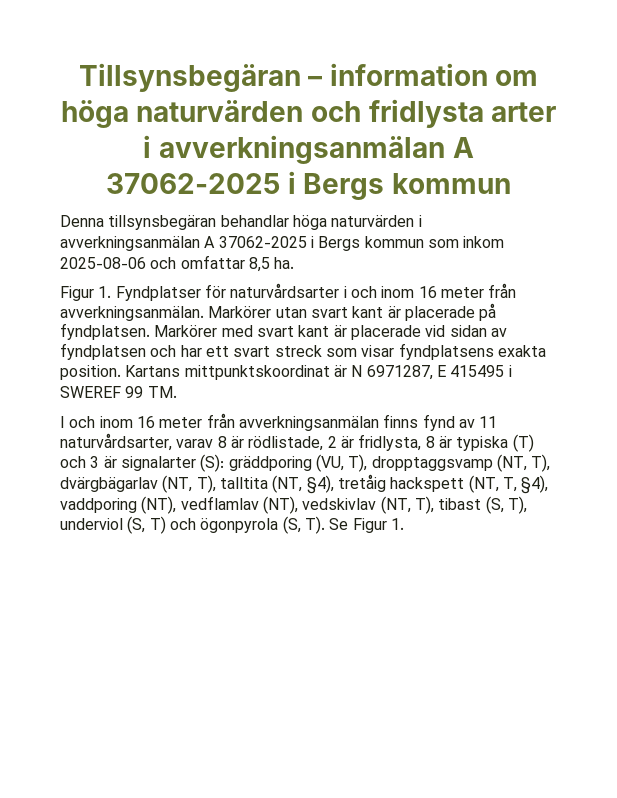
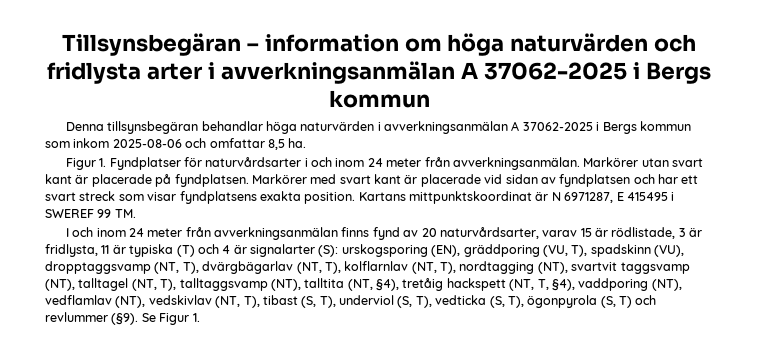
[418,286,437,298] 16 -> [367,158,383,167] 24
[136,416,155,428] 16 -> [128,228,144,237] 24
[479,416,498,428] 11 -> [421,228,437,237] 20
[217,436,227,448] 8 -> [580,228,592,237] 15
[327,436,337,448] 2 -> [678,228,686,237] 3
[425,436,435,448] 8 -> [101,245,110,254] 11
[90,456,100,468] 3 -> [222,245,231,254] 4
(225, 463) none -> [341,244,461,257] urskogsporing (EN),
(368, 463) none -> [590,244,684,257] spadskinn (VU),
(216, 484) none -> [344,261,690,274] [45,278,301,291] kolflarnlav (NT, T), nordtagging (NT), svartvit taggsvamp (NT), talltagel (NT, T), talltaggsvamp (NT),
[149,516,325,534] T) och ögonpyrola (S, T). -> [415,295,657,308] [45,312,139,325] T), vedticka (S, T), ögonpyrola (S, T) och revlummer (§9).

